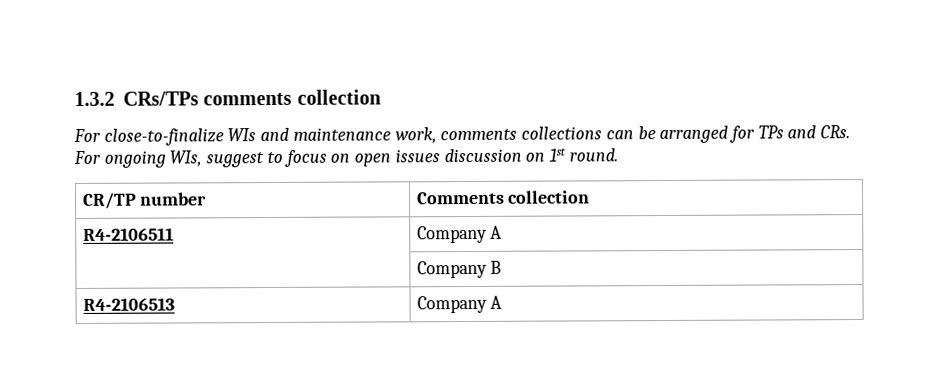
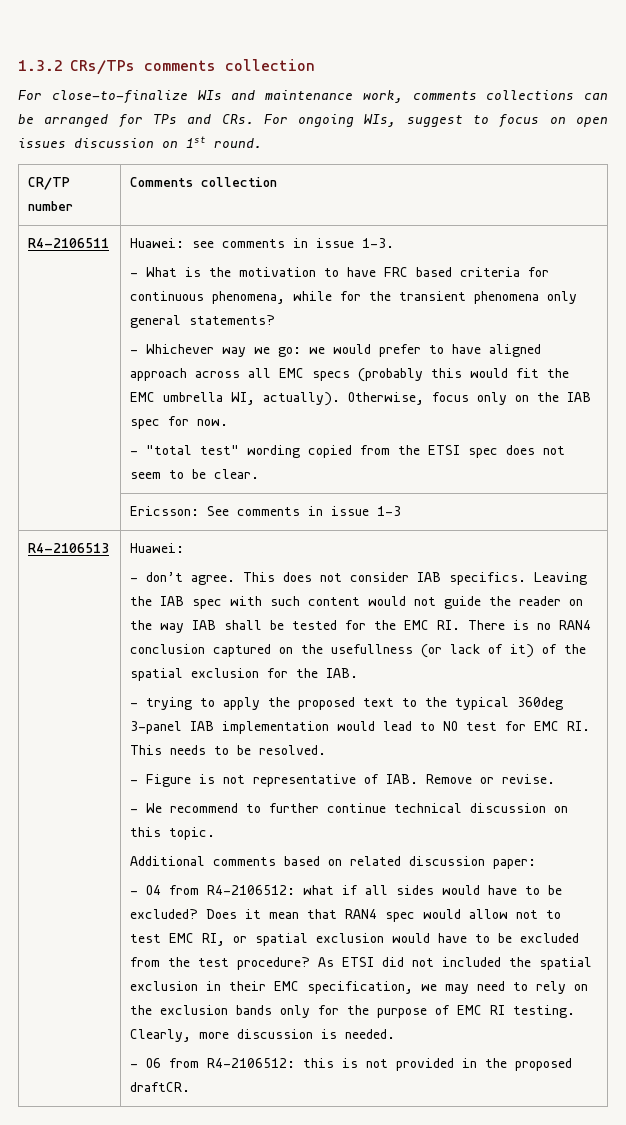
[416,225,503,244] [416,260,502,279] [82,297,175,311] [416,295,503,314] Company A // | Company B // R4-2106513 | Company A -> [129,238,394,248] [129,267,549,277] [129,291,577,304] [129,315,275,328] [129,344,541,357] [129,368,569,382] [129,392,591,406] [129,416,228,429] [129,445,565,458] [129,469,259,479] [129,506,401,516] [27,543,109,553] [129,543,184,553] [129,572,587,585] [129,596,583,609] [129,620,591,633] [129,644,586,658] [129,668,358,681] [129,697,563,710] [129,721,590,734] [129,745,326,755] [129,774,555,787] [129,803,568,813] [129,827,215,840] [129,856,536,869] [129,885,562,895] [129,909,561,922] [129,933,579,946] [129,957,592,970] [129,981,588,994] [129,1005,575,1018] [129,1029,395,1042] [129,1058,572,1071] [129,1082,190,1092] Huawei: see comments in issue 1-3. // - What is the motivation to have FRC based criteria for continuous phenomena, while for the transient phenomena only general statements? // - Whichever way we go: we would prefer to have aligned approach across all EMC specs (probably this would fit the EMC umbrella WI, actually). Otherwise, focus only on the IAB spec for now. // - "total test" wording copied from the ETSI spec does not seem to be clear. // | Ericsson: See comments in issue 1-3 // R4-2106513 | Huawei: // - don’t agree. This does not consider IAB specifics. Leaving the IAB spec with such content would not guide the reader on the way IAB shall be tested for the EMC RI. There is no RAN4 conclusion captured on the usefullness (or lack of it) of the spatial exclusion for the IAB. // - trying to apply the proposed text to the typical 360deg 3-panel IAB implementation would lead to NO test for EMC RI. This needs to be resolved. // - Figure is not representative of IAB. Remove or revise. // - We recommend to further continue technical discussion on this topic. // Additional comments based on related discussion paper: // - O4 from R4-2106512: what if all sides would have to be excluded? Does it mean that RAN4 spec would allow not to test EMC RI, or spatial exclusion would have to be excluded from the test procedure? As ETSI did not included the spatial exclusion in their EMC specification, we may need to rely on the exclusion bands only for the purpose of EMC RI testing. Clearly, more discussion is needed. // - O6 from R4-2106512: this is not provided in the proposed draftCR.

